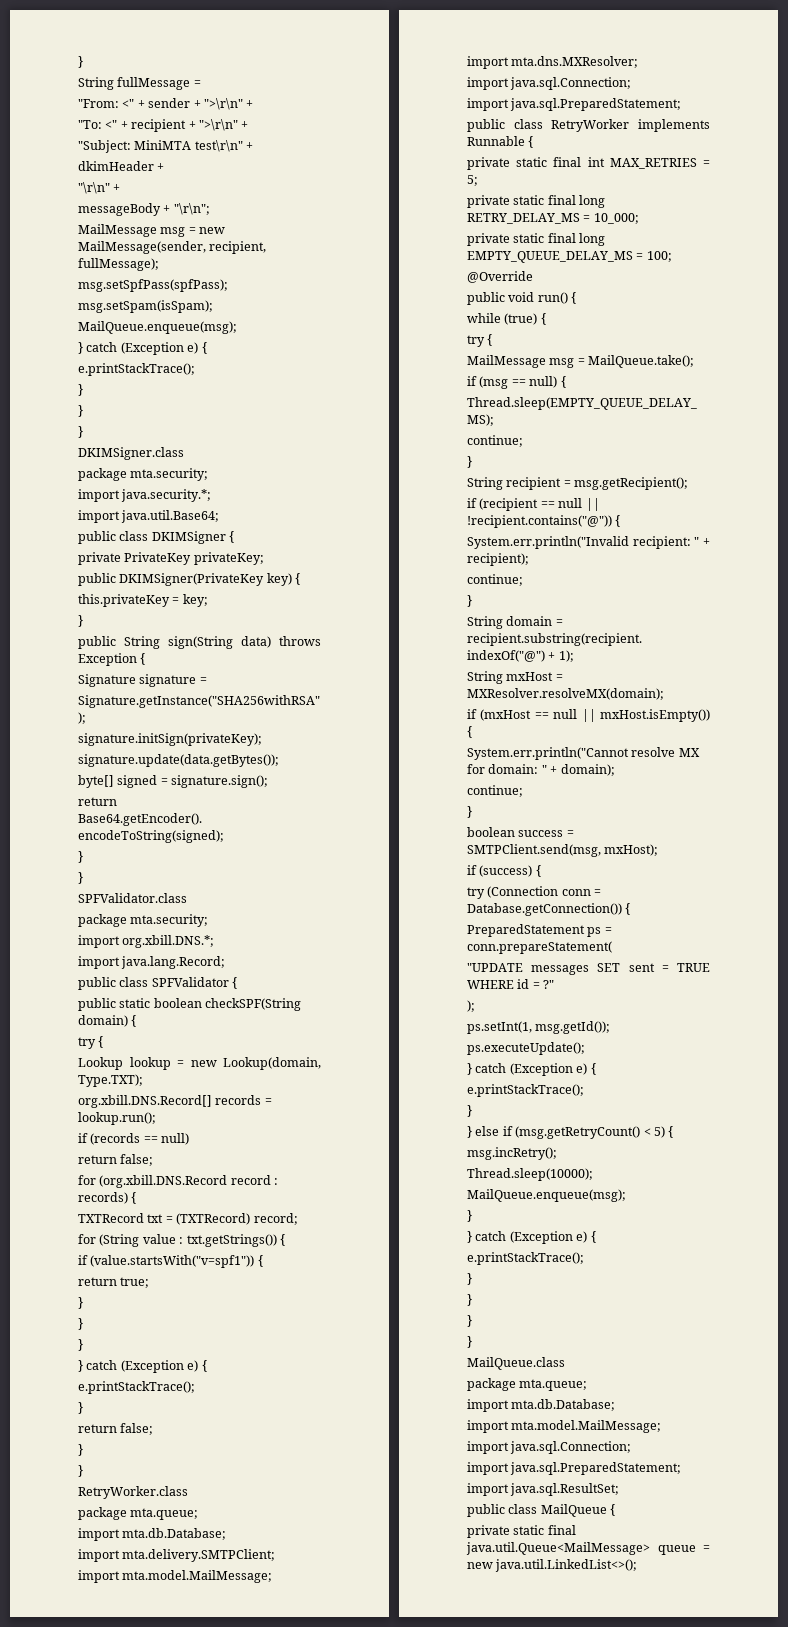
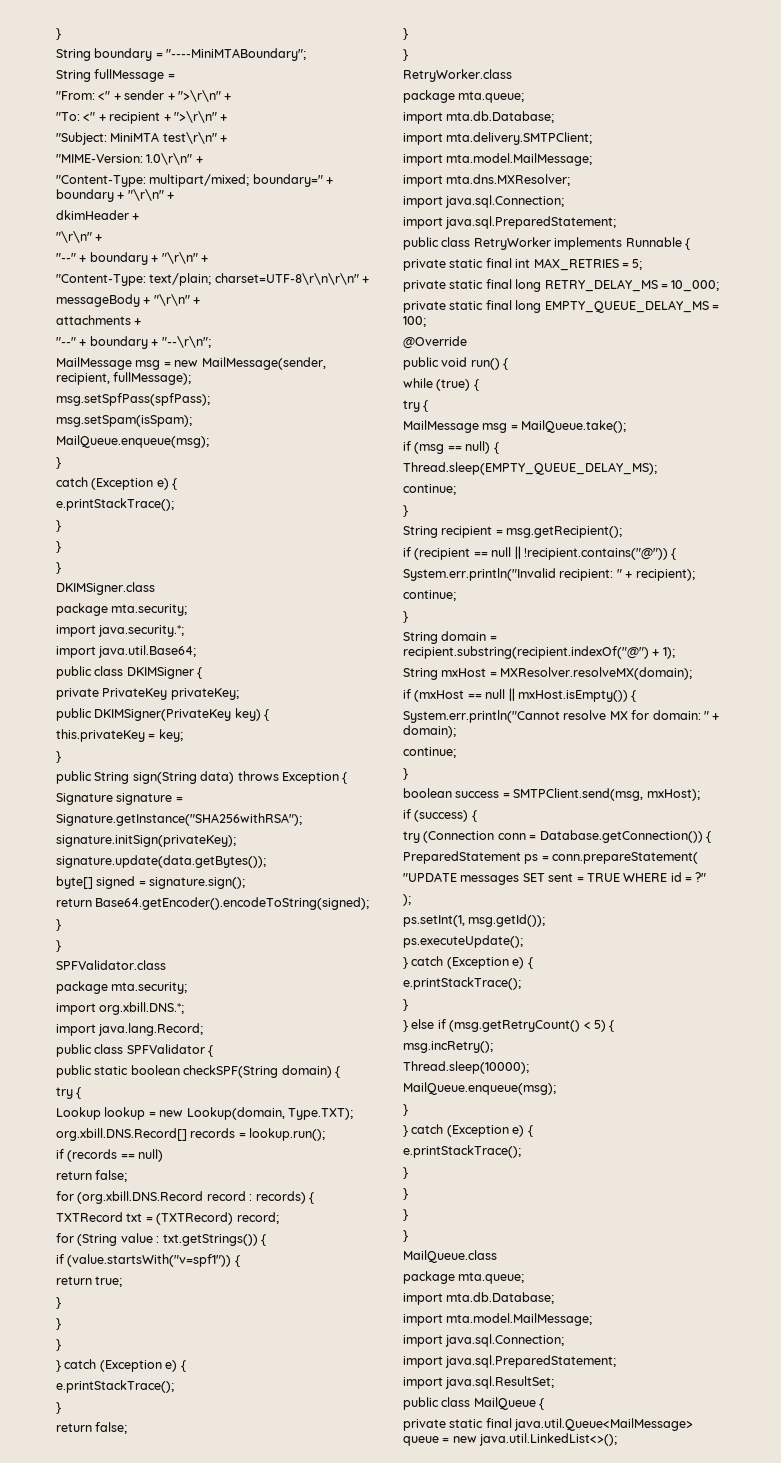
[78,56,83,68] } -> [56,28,61,40] [56,48,307,61] } // String boundary = "----MiniMTABoundary";
[78,161,165,171] [78,182,121,194] [78,203,210,216] dkimHeader + // "\r\n" + // messageBody + "\r\n"; -> [56,153,203,165] [56,174,334,187] [56,189,175,202] [56,210,140,220] [56,231,103,243] [56,252,208,265] [56,273,370,286] [56,294,201,307] [56,315,142,325] [56,336,211,349] "MIME-Version: 1.0\r\n" + // "Content-Type: multipart/mixed; boundary=" + boundary + "\r\n" + // dkimHeader + // "\r\n" + // "--" + boundary + "\r\n" + // "Content-Type: text/plain; charset=UTF-8\r\n\r\n" + // messageBody + "\r\n" + // attachments + // "--" + boundary + "--\r\n";
(83, 348) none -> (61, 463) //

